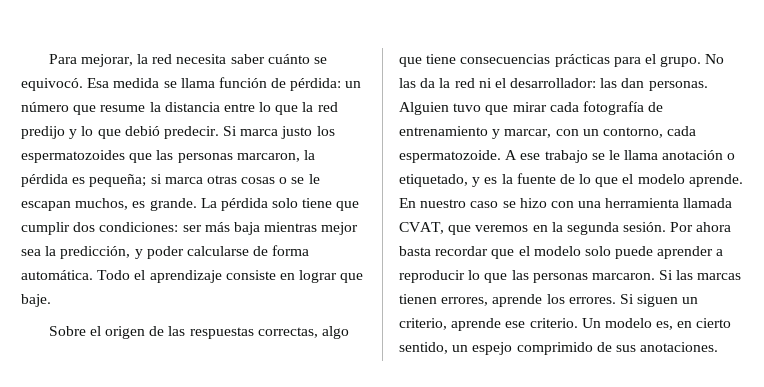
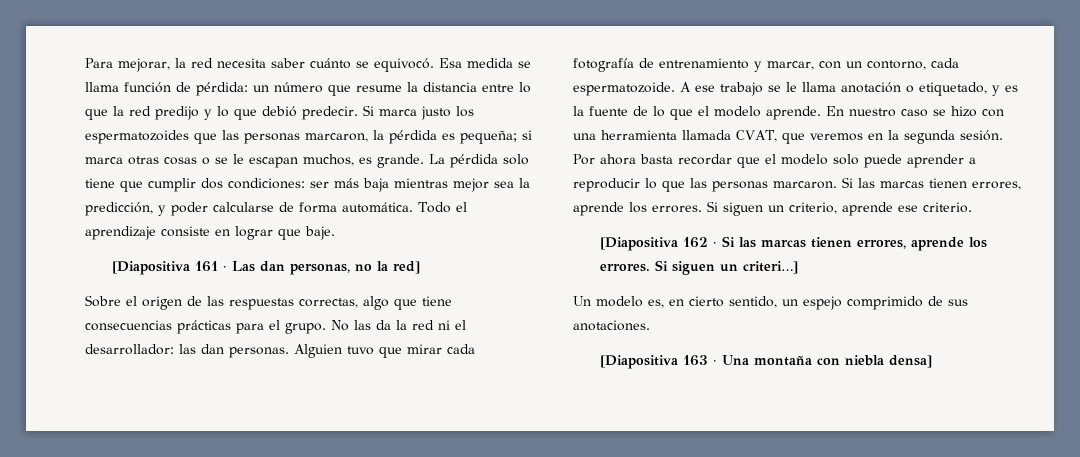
(51, 300) none -> [112,261,421,275] // [Diapositiva 161 · Las dan personas, no la red]
(578, 323) none -> [600,236,988,251] [600,260,799,275] // [Diapositiva 162 · Si las marcas tienen errores, aprende los errores. Si siguen un criteri…] //
(719, 347) none -> [600,355,933,369] // [Diapositiva 163 · Una montaña con niebla densa]

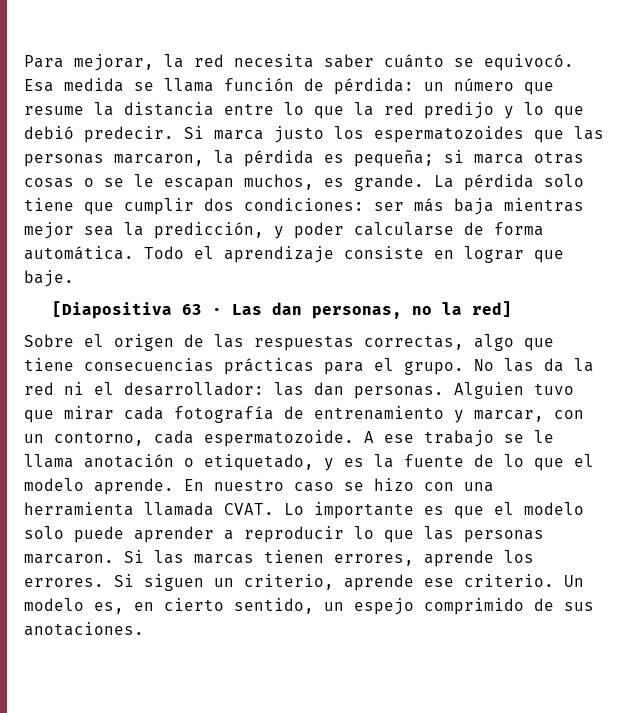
[195,261,219,272] 161 -> [182,304,203,315] 63
[736,130,1003,144] [573,154,732,165] CVAT, que veremos en la segunda sesión. Por ahora basta recordar -> [224,502,444,519] CVAT. Lo importante es
[600,236,988,251] [600,260,799,275] // [Diapositiva 162 · Si las marcas tienen errores, aprende los errores. Si siguen un criteri…] // -> (554, 580) none
[600,355,933,369] // [Diapositiva 163 · Una montaña con niebla densa] -> (144, 629) none

